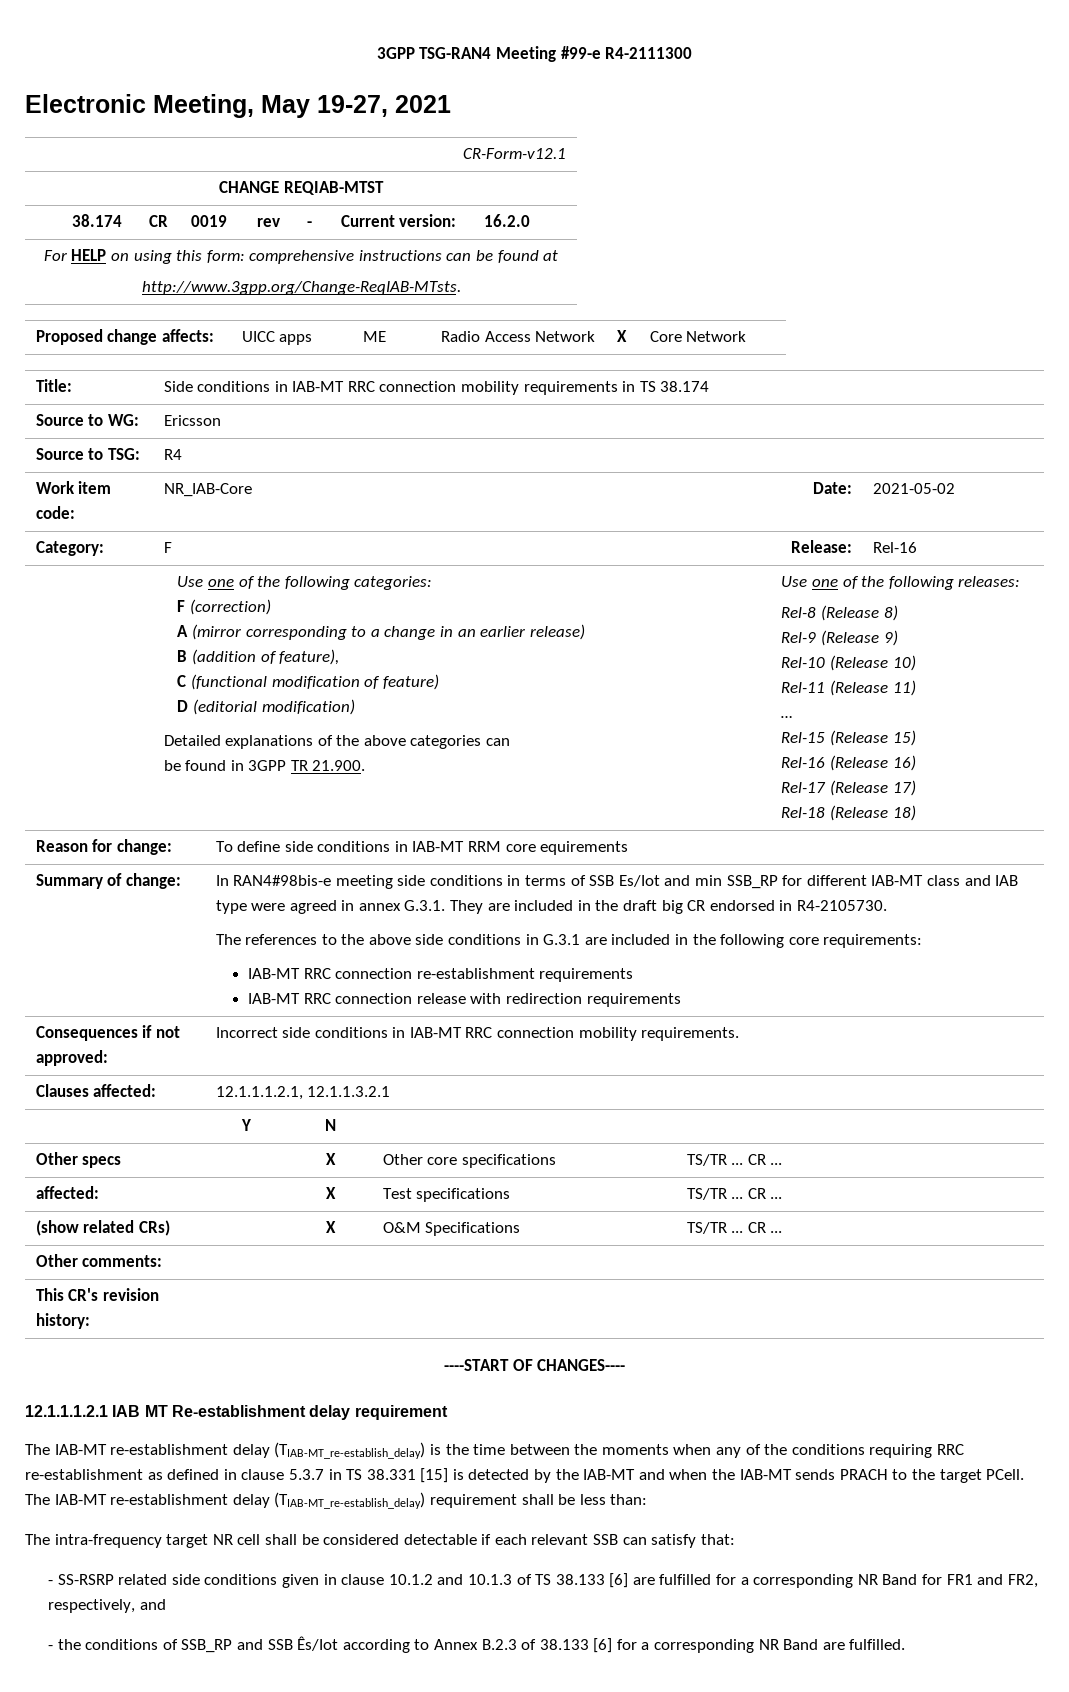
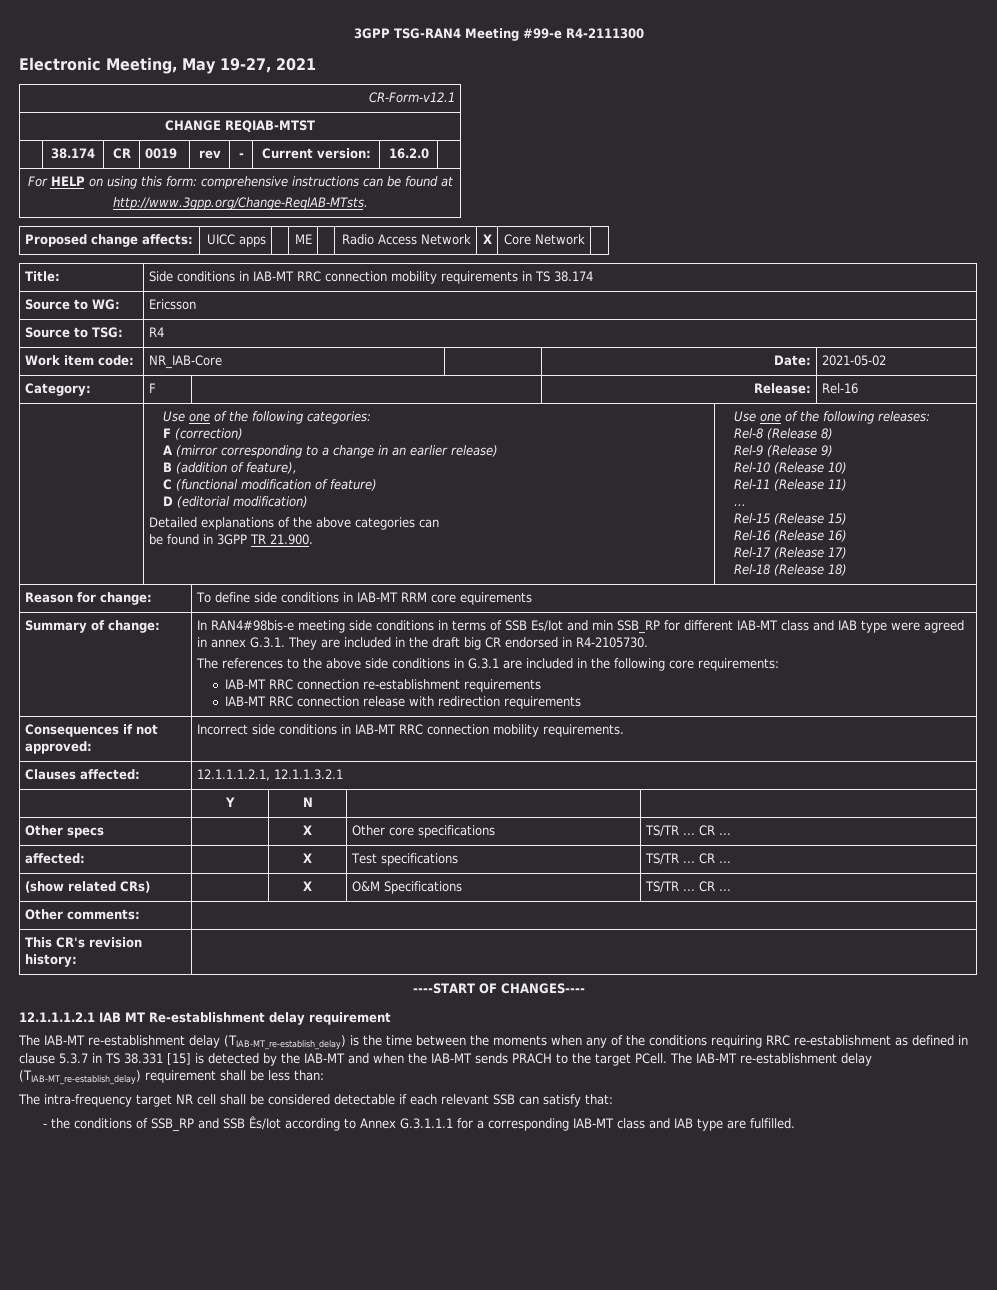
[48,1573,1038,1588] [48,1599,166,1613] // - SS-RSRP related side conditions given in clause 10.1.2 and 10.1.3 of TS 38.133 [6] are fulfilled for a corresponding NR Band for FR1 and FR2, respectively, and -> (613, 1099) none
[481,1638,819,1653] B.2.3 of 38.133 [6] for a corresponding NR Band -> [399,1118,723,1131] G.3.1.1.1 for a corresponding IAB-MT class and IAB type

